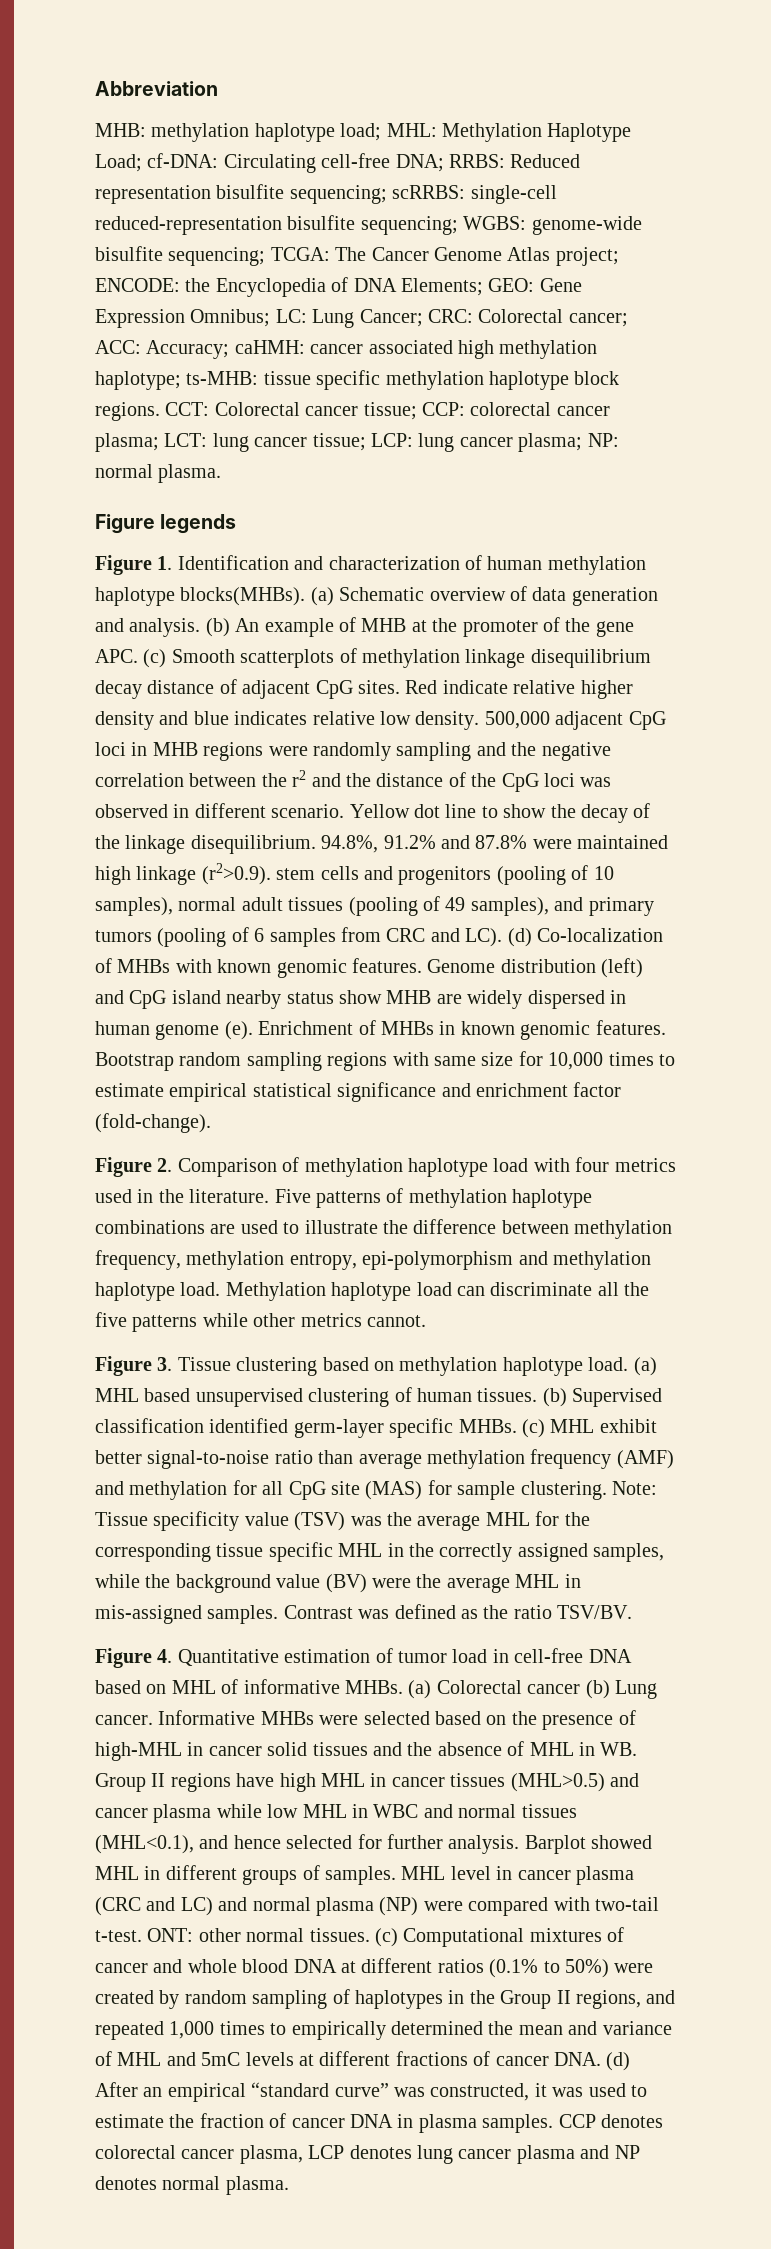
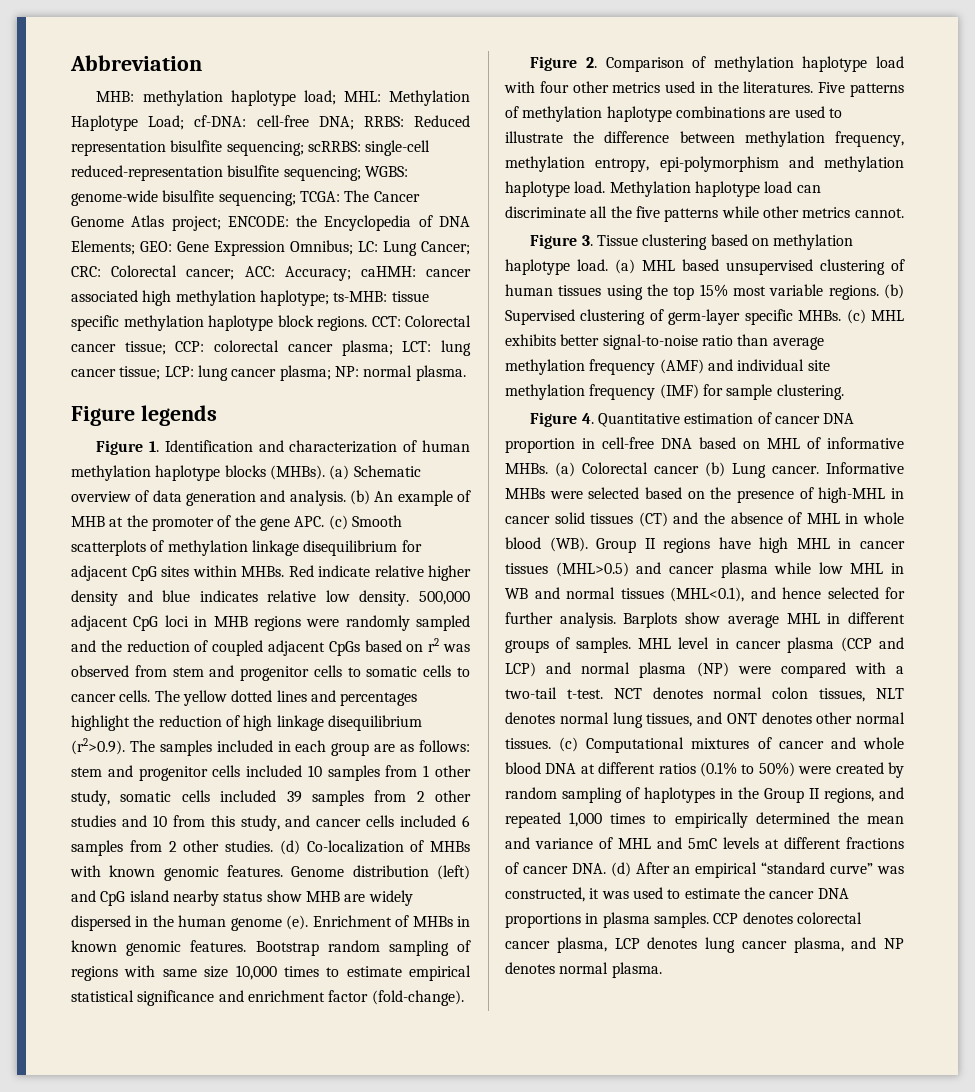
[223,154,316,173] Circulating -> (247, 121) none
[180,587,306,606] blocks(MHBs). -> [224,465,325,480] blocks (MHBs).
[95,679,400,699] decay distance of adjacent CpG sites. -> [401,540,422,552] [71,565,284,581] for adjacent CpG sites within MHBs.
[396,742,611,761] [95,770,612,792] [95,803,651,823] [95,835,669,854] [95,863,614,885] [95,896,654,916] [95,927,503,947] sampling and the negative correlation between the r2 and the distance of the CpG loci was observed in different scenario. Yellow dot line to show the decay of the linkage disequilibrium. 94.8%, 91.2% and 87.8% were maintained high linkage (r2>0.9). stem cells and progenitors (pooling of 10 samples), normal adult tissues (pooling of 49 samples), and primary tumors (pooling of 6 samples from CRC and LC). -> [416,615,470,631] [71,638,471,656] [71,665,470,681] [71,690,418,706] [71,715,422,731] [71,738,471,756] [71,765,471,781] [71,790,471,806] [71,815,470,831] [71,840,273,856] sampled and the reduction of coupled adjacent CpGs based on r2 was observed from stem and progenitor cells to somatic cells to cancer cells. The yellow dotted lines and percentages highlight the reduction of high linkage disequilibrium (r2>0.9). The samples included in each group are as follows: stem and progenitor cells included 10 samples from 1 other study, somatic cells included 39 samples from 2 other studies and 10 from this study, and cancer cells included 6 samples from 2 other studies.
(626, 997) none -> [152,915,174,927] the
(322, 1061) none -> [457,940,471,952] of
[518,1051,543,1066] for -> (229, 972) none
(610, 1164) none -> [572,81,609,93] other
[189,1189,270,1203] literature. -> [743,81,814,93] literatures.
[477,1388,663,1407] [95,1418,289,1433] tissues. (b) Supervised classification identified -> [558,284,904,300] [505,309,664,325] tissues using the top 15% most variable regions. (b) Supervised clustering of
[599,1419,657,1433] exhibit -> [505,334,556,346] exhibits
[129,1480,657,1500] [95,1511,590,1531] [95,1542,665,1562] [95,1574,581,1593] [95,1604,633,1624] methylation for all CpG site (MAS) for sample clustering. Note: Tissue specificity value (TSV) was the average MHL for the corresponding tissue specific MHL in the correctly assigned samples, while the background value (BV) were the average MHL in mis-assigned samples. Contrast was defined as the ratio TSV/BV. -> [737,359,830,371] [505,384,844,400] individual site methylation frequency (IMF) for sample clustering.
[398,1649,488,1663] tumor load -> [775,413,855,424] [505,438,575,453] cancer DNA proportion
(368, 1749) none -> [638,512,668,527] (CT)
[600,1742,638,1756] WB. -> [863,512,904,524] [505,537,588,552] whole blood (WB).
[373,1804,419,1818] WBC -> [505,588,528,599] WB
[524,1835,653,1854] Barplot showed -> [623,612,779,628] Barplots show average
[95,1897,213,1916] (CRC and LC) -> [840,637,904,652] [505,662,536,677] (CCP and LCP)
(590, 1904) none -> [896,666,904,674] a
[147,1928,194,1942] ONT: -> [613,687,904,702] [505,712,812,728] NCT denotes normal colon tissues, NLT denotes normal lung tissues, and ONT denotes
[199,2113,393,2128] fraction of cancer DNA -> [769,888,849,899] [505,913,581,928] cancer DNA proportions
[516,2145,575,2164] plasma -> [793,937,844,953] plasma,

